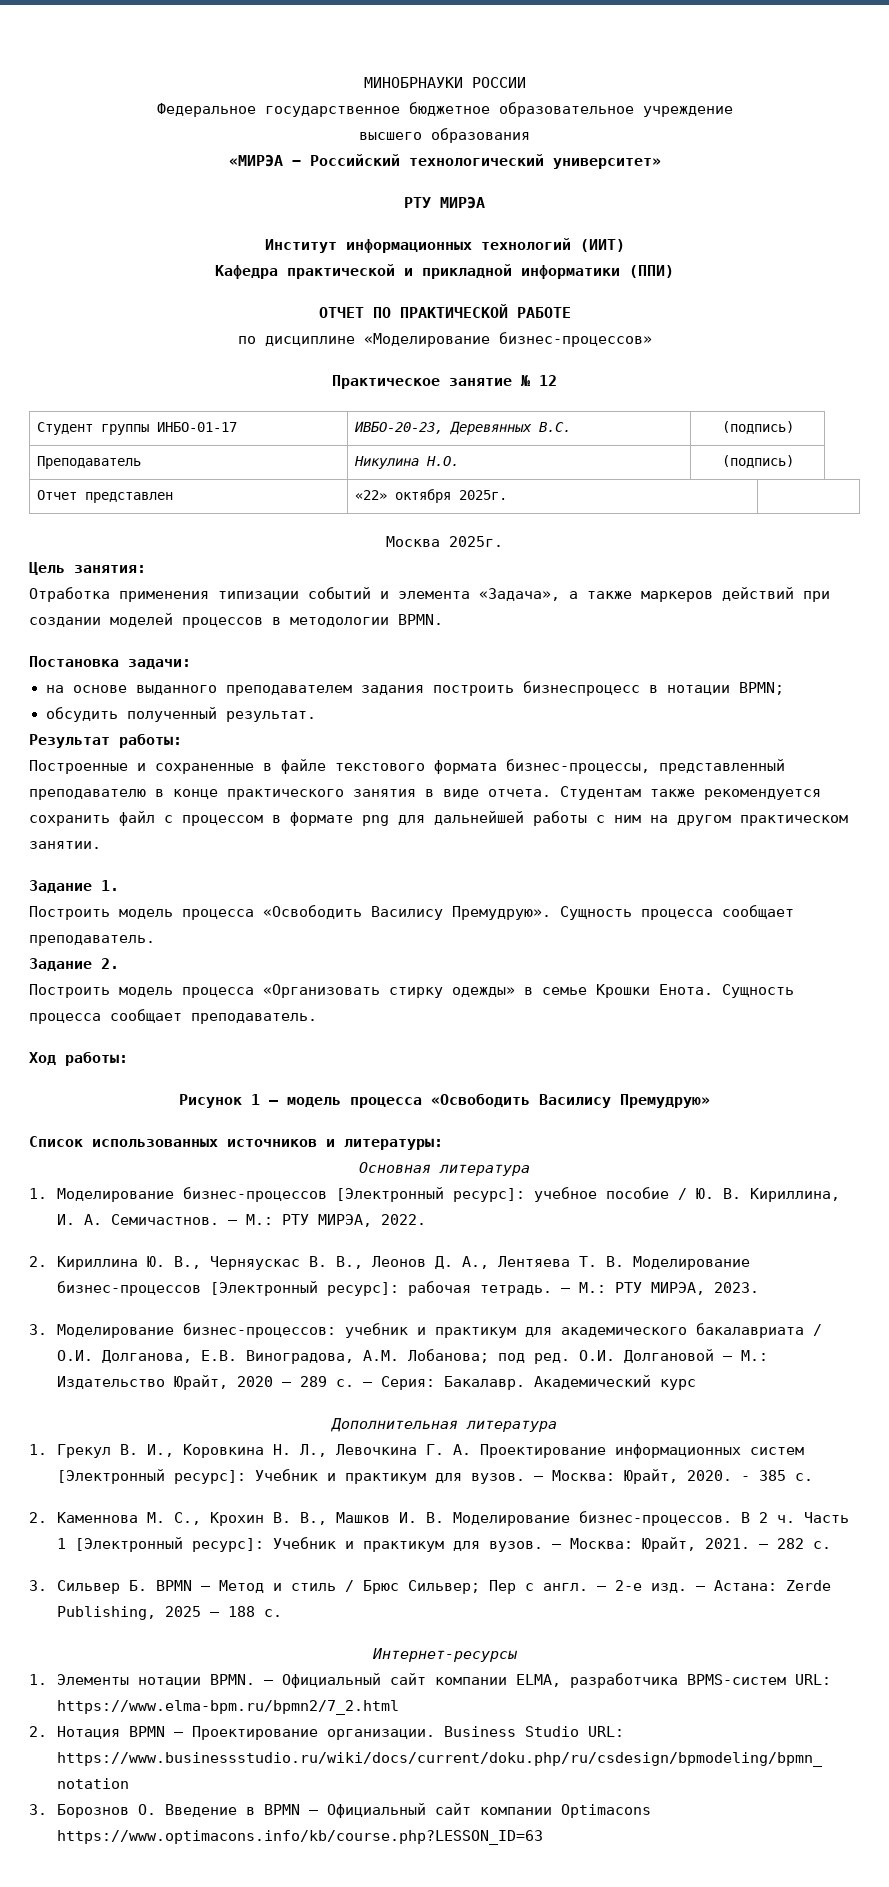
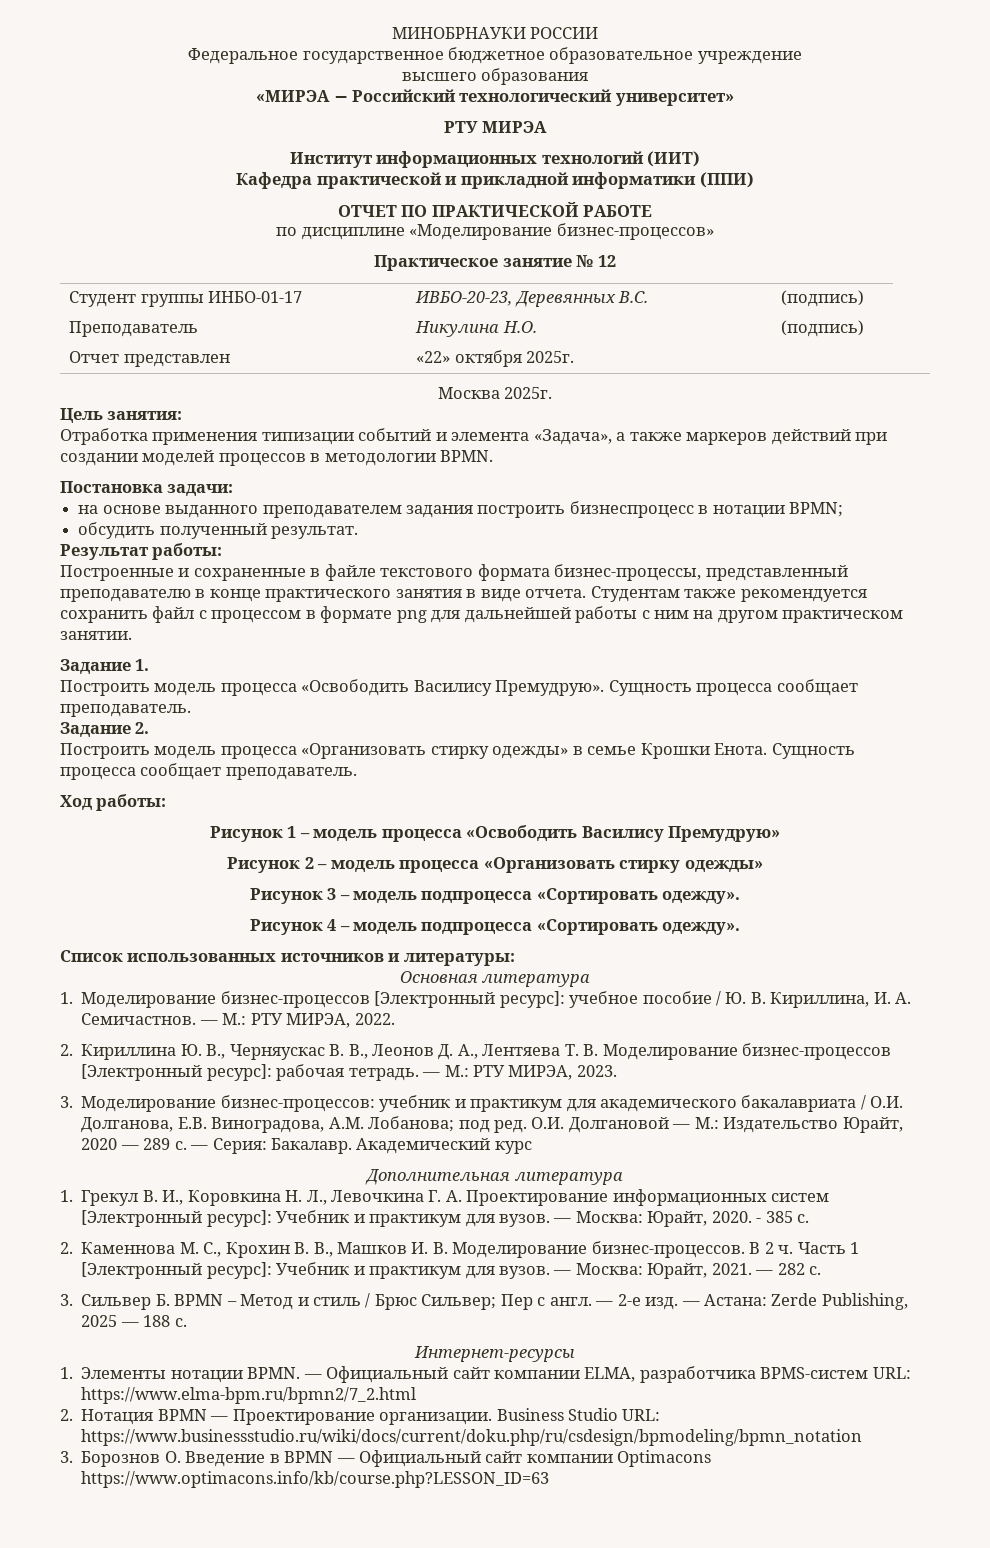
(710, 1101) none -> [227,857,763,873] [249,888,741,904] [249,919,741,935] // Рисунок 2 – модель процесса «Организовать стирку одежды» // Рисунок 3 – модель подпроцесса «Сортировать одежду». // Рисунок 4 – модель подпроцесса «Сортировать одежду».

